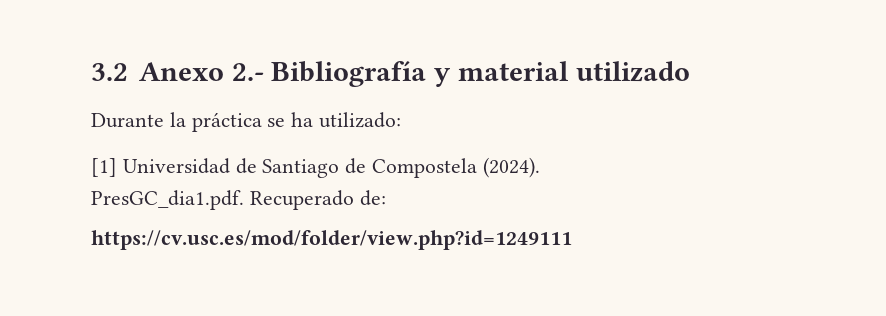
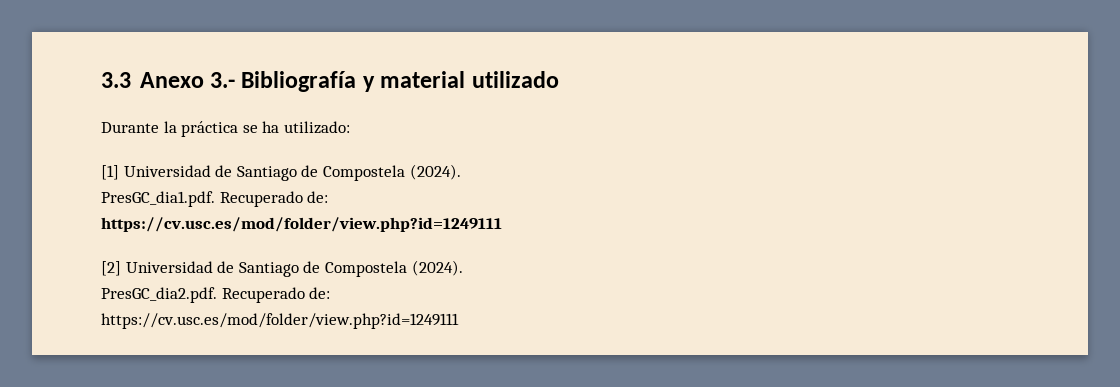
[91,62,264,81] 3.2 Anexo 2.- -> [101,72,235,88] 3.3 Anexo 3.-
(572, 240) none -> [101,260,463,277] [101,287,331,303] [101,313,459,329] // [2] Universidad de Santiago de Compostela (2024). // PresGC_dia2.pdf. Recuperado de: // https://cv.usc.es/mod/folder/view.php?id=1249111

